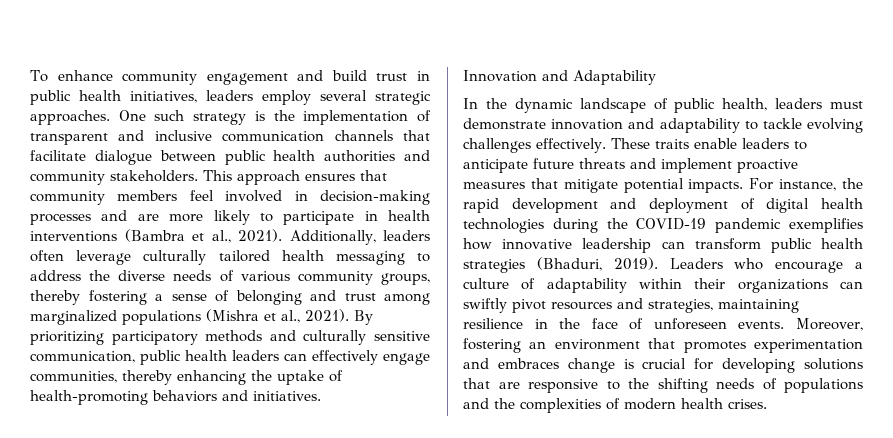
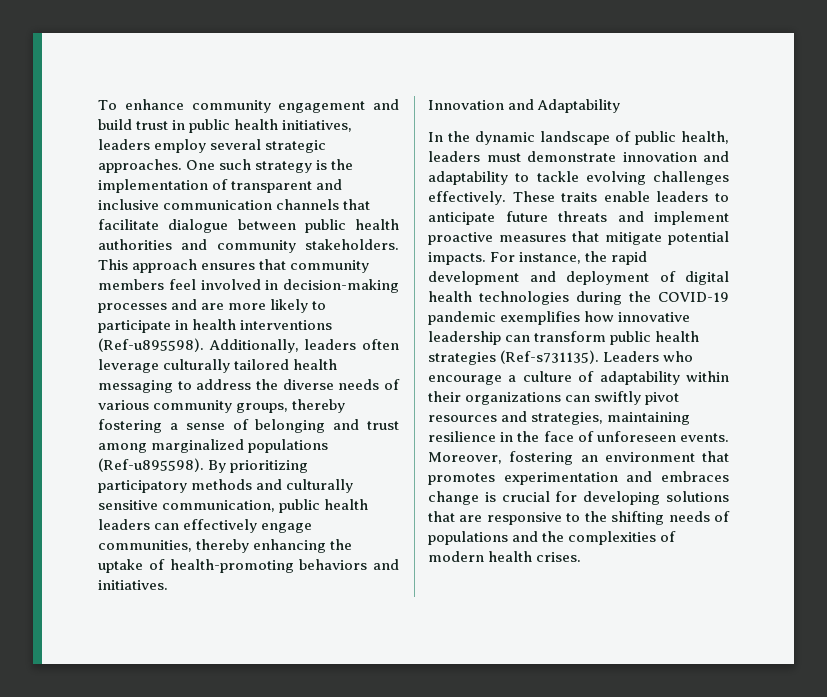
[124,229,283,243] (Bambra et al., 2021). -> [98,338,204,352] (Ref-u895598).
[206,309,349,323] (Mishra et al., 2021). -> [98,458,204,472] (Ref-u895598).
[536,257,658,271] (Bhaduri, 2019). -> [500,350,600,364] (Ref-s731135).

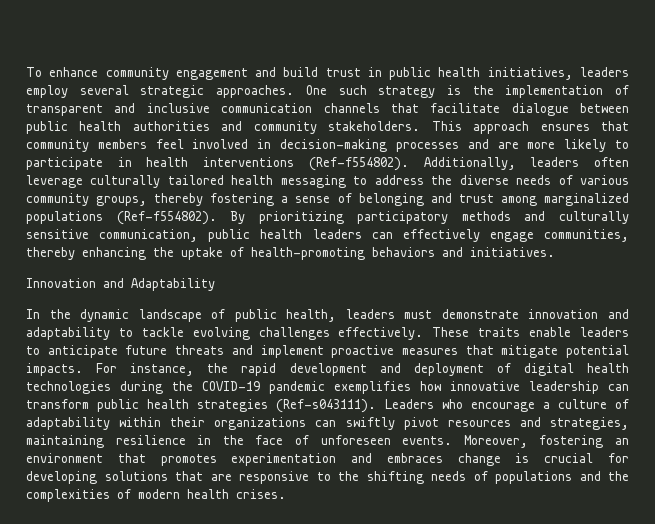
[98,338,204,352] (Ref-u895598). -> [308,157,409,171] (Ref-f554802).
[98,458,204,472] (Ref-u895598). -> [116,211,217,225] (Ref-f554802).
[500,350,600,364] (Ref-s731135). -> [276,399,377,413] (Ref-s043111).

